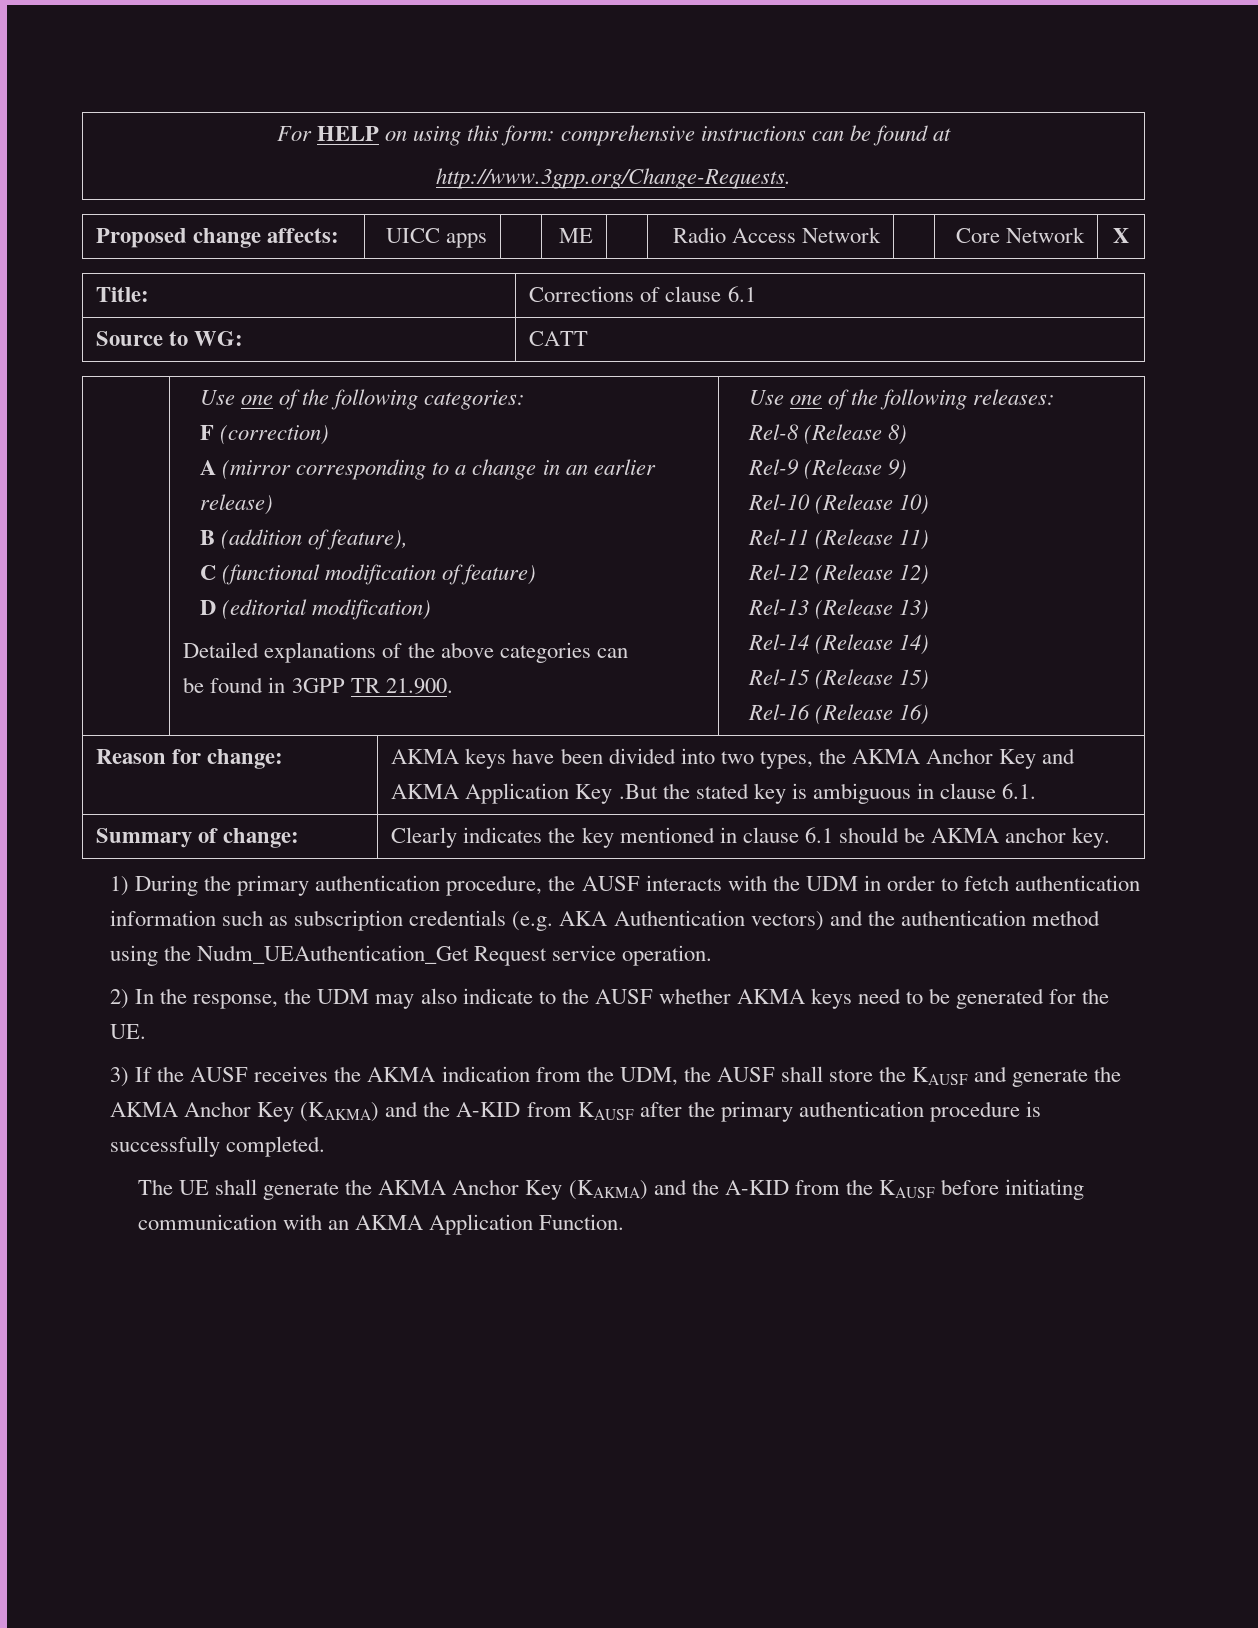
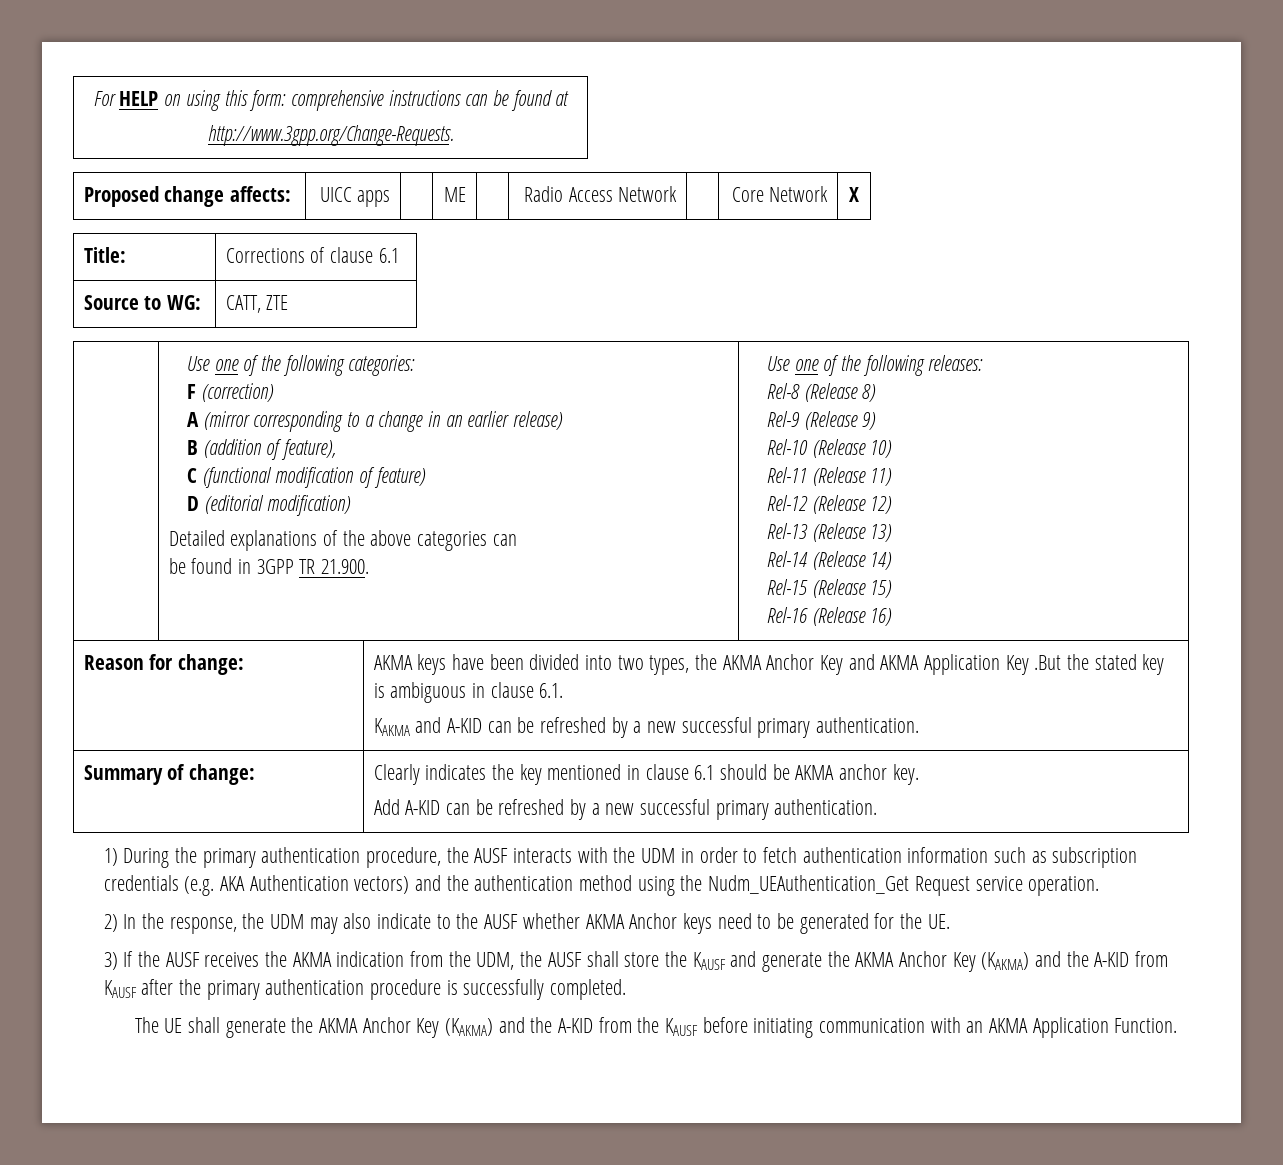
[529,331,589,346] CATT -> [225,295,289,313] CATT, ZTE
(1037, 791) none -> [373,717,920,738] // KAKMA and A-KID can be refreshed by a new successful primary authentication.
(1111, 837) none -> [373,799,878,820] // Add A-KID can be refreshed by a new successful primary authentication.
(805, 996) none -> [629,913,678,929] Anchor

